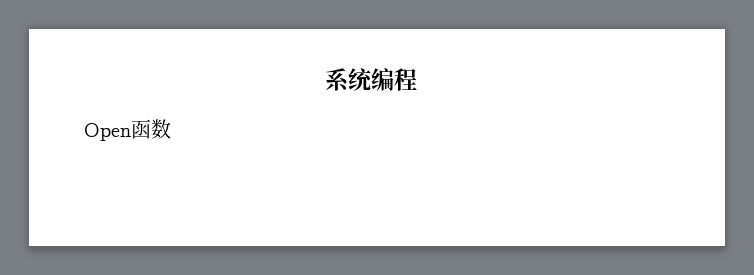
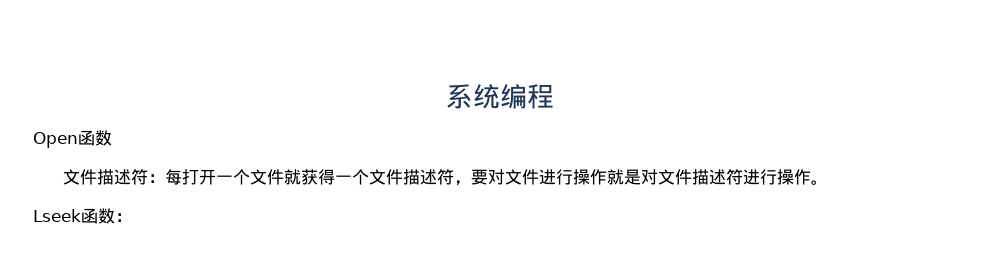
(171, 129) none -> [63,169,829,186] [33,208,132,224] // 文件描述符：每打开一个文件就获得一个文件描述符，要对文件进行操作就是对文件描述符进行操作。 // Lseek函数：

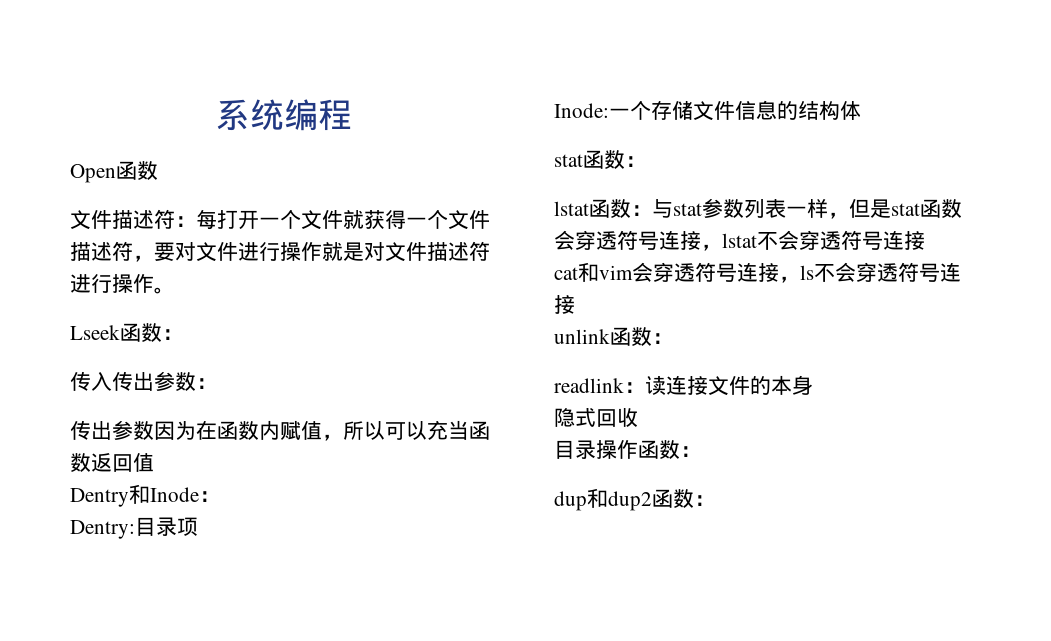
(132, 217) none -> [70,371,217,391] [70,420,490,441] [70,453,154,472] [70,484,220,507] [70,517,198,539] [554,100,861,121] [554,150,646,169] [554,198,962,219] [554,230,925,251] [554,262,961,283] [554,295,575,314] [554,327,673,346] [554,375,813,396] [554,408,638,427] [554,440,701,459] [554,488,715,511] // 传入传出参数： // 传出参数因为在函数内赋值，所以可以充当函数返回值 // Dentry和Inode： // Dentry:目录项 // Inode:一个存储文件信息的结构体 // stat函数： // lstat函数：与stat参数列表一样，但是stat函数会穿透符号连接，lstat不会穿透符号连接 // cat和vim会穿透符号连接，ls不会穿透符号连接 // unlink函数： // readlink：读连接文件的本身 // 隐式回收 // 目录操作函数： // dup和dup2函数：

